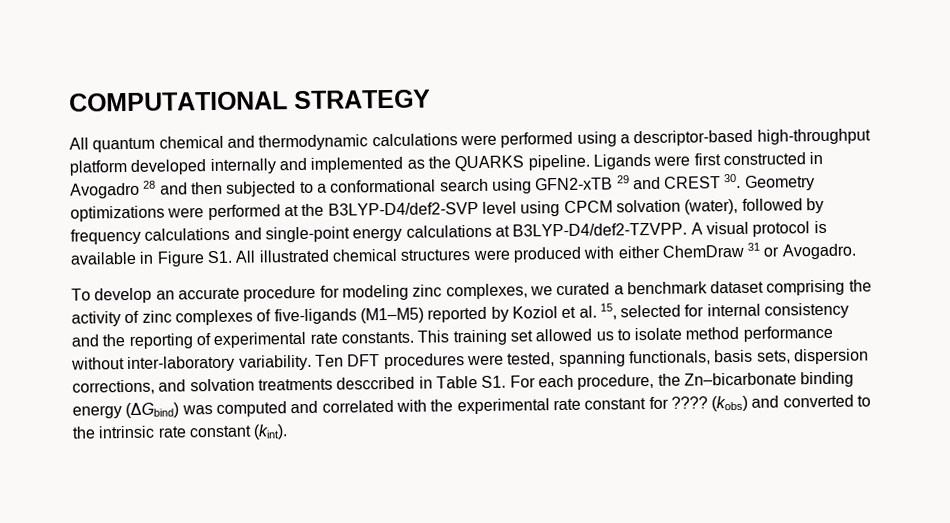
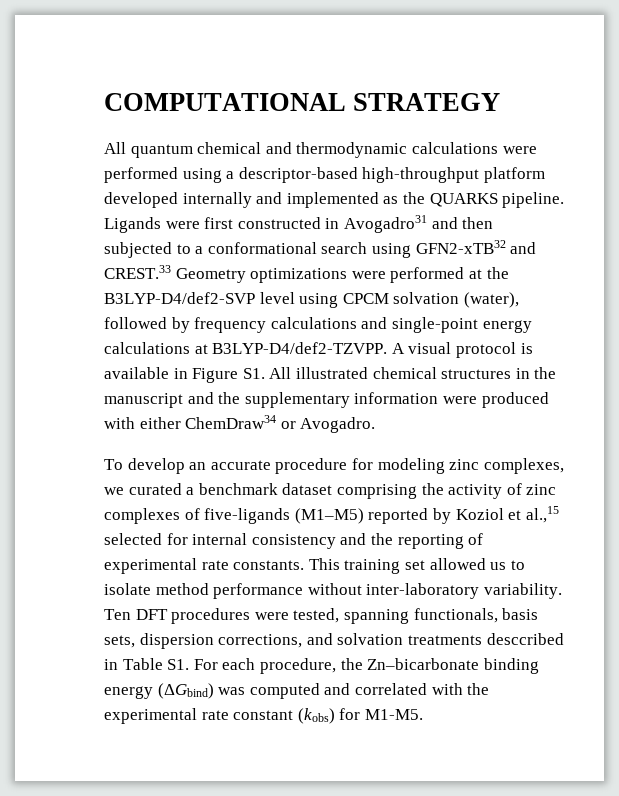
[70,180,157,199] Avogadro 28 -> [343,215,427,233] Avogadro31
[535,173,742,191] GFN2-xTB 29 and CREST 30. -> [415,240,537,254] [104,265,171,279] GFN2-xTB32 and CREST.33
(471, 255) none -> [515,367,557,379] [104,392,439,408] in the manuscript and the supplementary information
[661,242,761,258] ChemDraw 31 -> [185,415,277,429] ChemDraw34
[578,303,617,320] al. 15, -> [525,506,559,523] al.,15
[648,394,872,412] [72,424,289,440] for ???? (kobs) and converted to the intrinsic rate constant (kint). -> [297,708,423,724] (kobs) for M1-M5.

